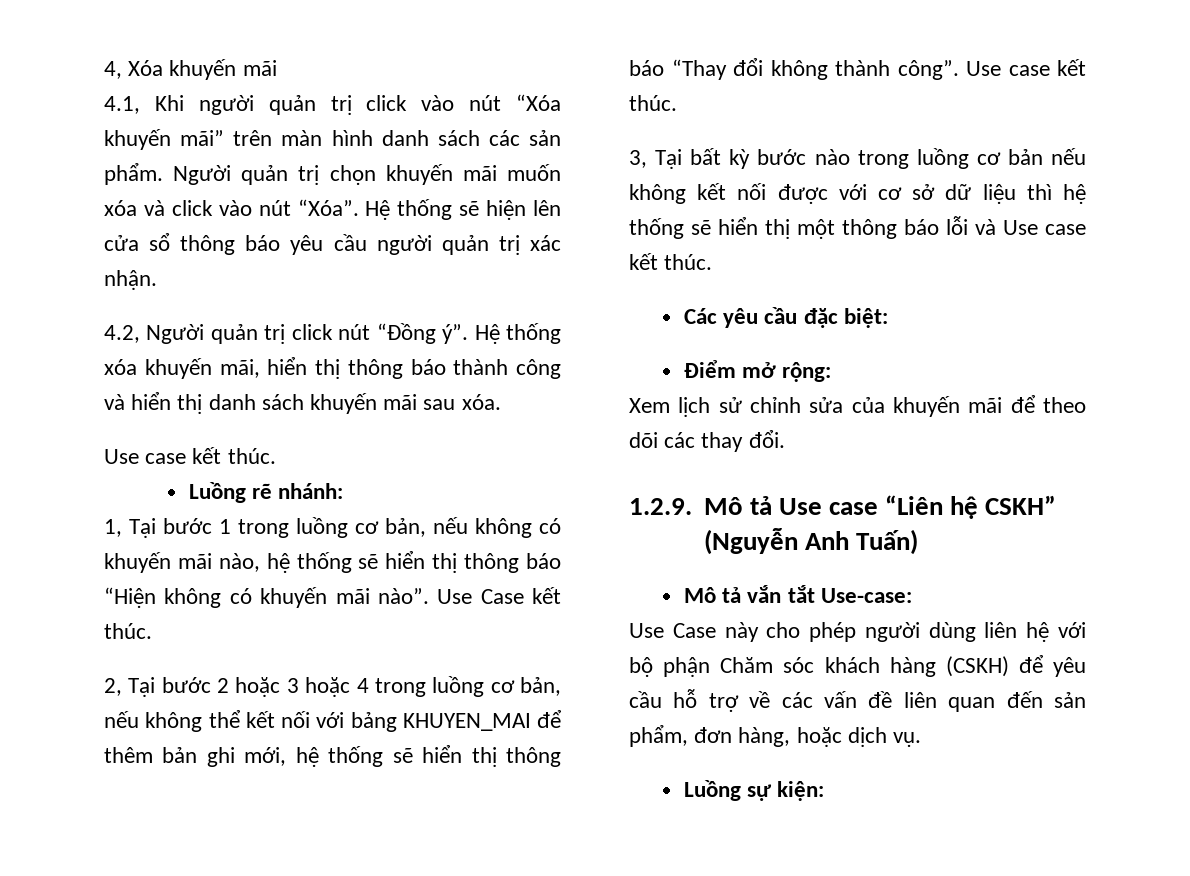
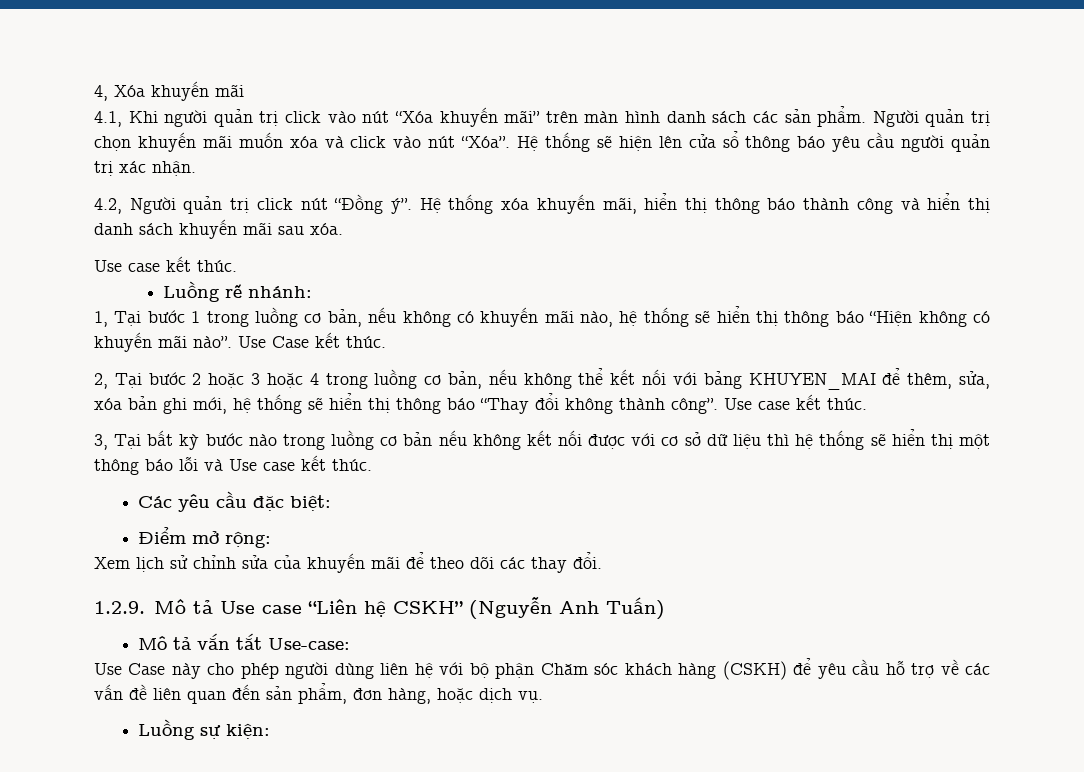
[104,747,153,763] thêm -> [907,371,991,389] [94,398,122,410] thêm, sửa, xóa

